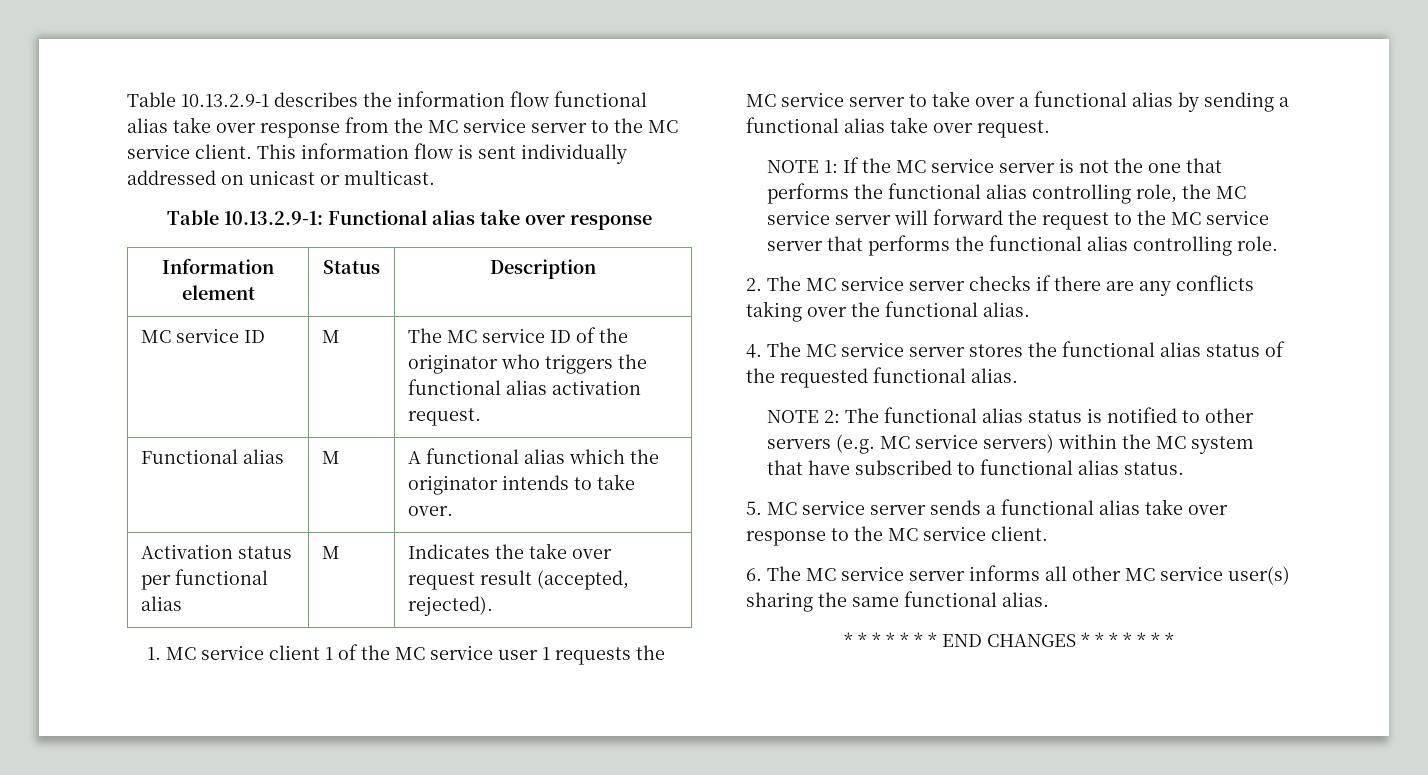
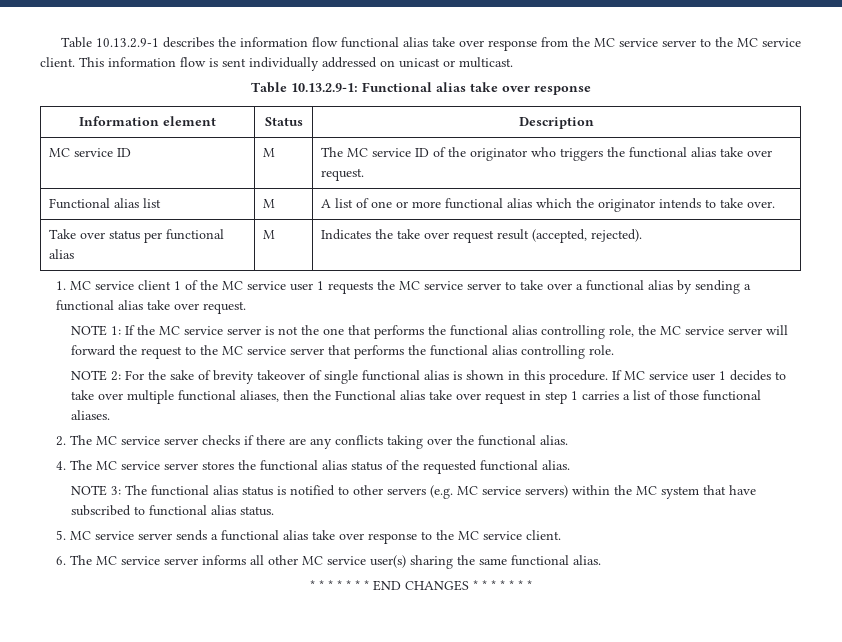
[551,380,641,395] activation -> [720,147,773,157] take over
(284, 456) none -> [143,198,162,208] list
(421, 457) none -> [335,198,442,208] list of one or more
[140,544,233,559] Activation -> [49,229,106,239] Take over
(1278, 243) none -> [71,370,787,384] [71,390,762,404] [71,410,111,420] // NOTE 2: For the sake of brevity takeover of single functional alias is shown in this procedure. If MC service user 1 decides to take over multiple functional aliases, then the Functional alias take over request in step 1 carries a list of those functional aliases.
[823,410,840,423] 2: -> [111,486,122,495] 3:

